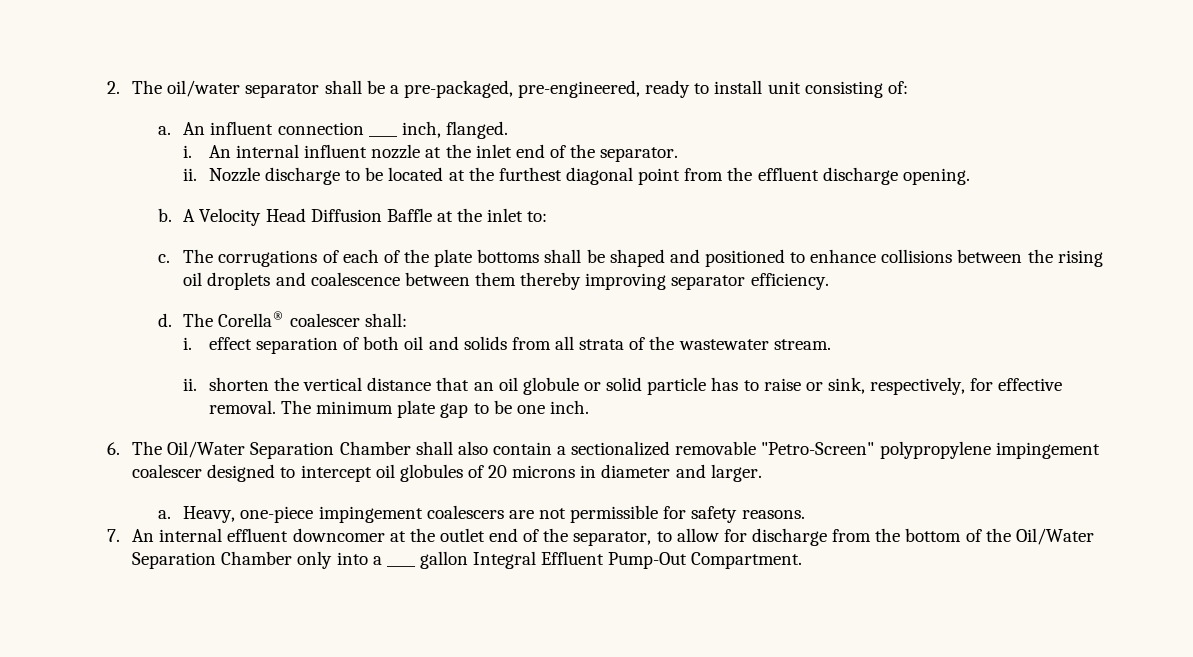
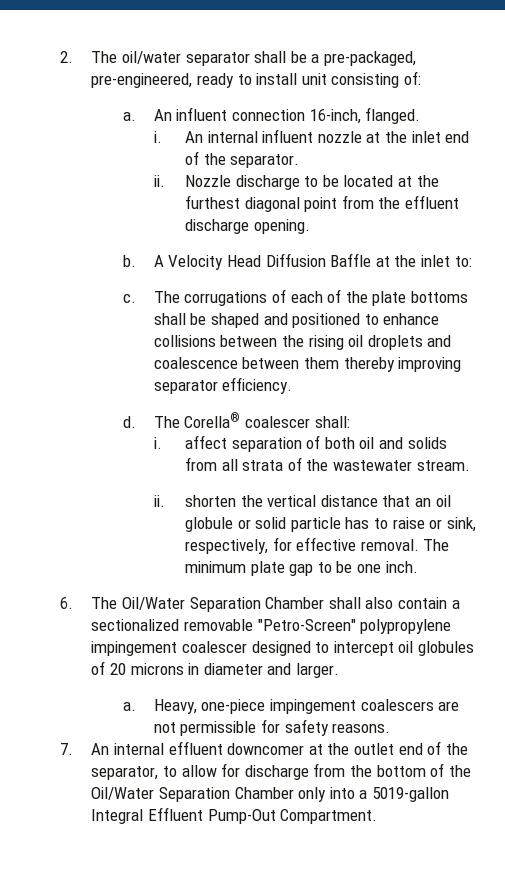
[368,121,441,138] ____ inch, -> [309,109,361,124] 16-inch,
[208,337,252,350] effect -> [185,435,228,449] affect
[386,551,468,569] ____ gallon -> [371,787,449,802] 5019-gallon

